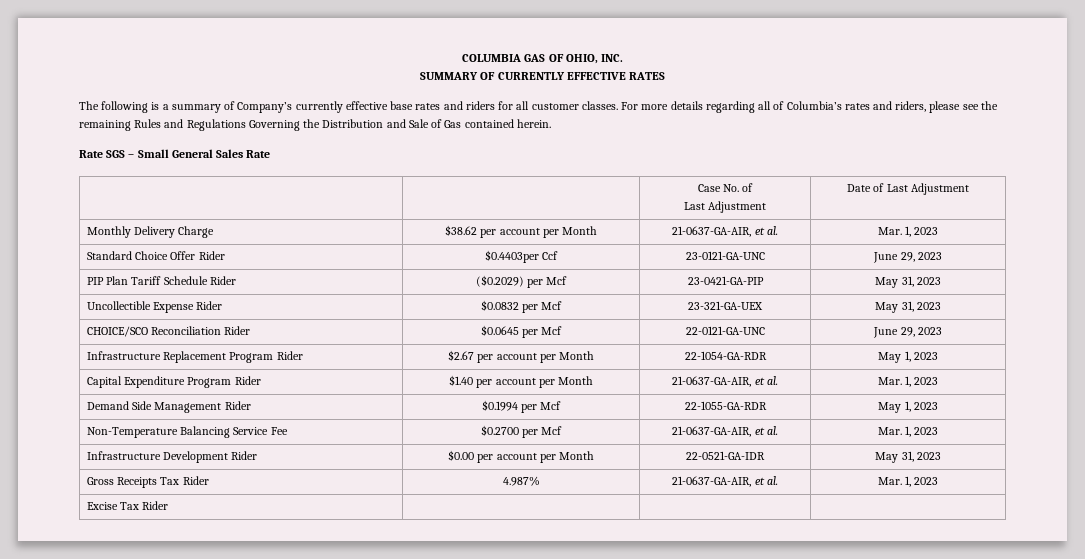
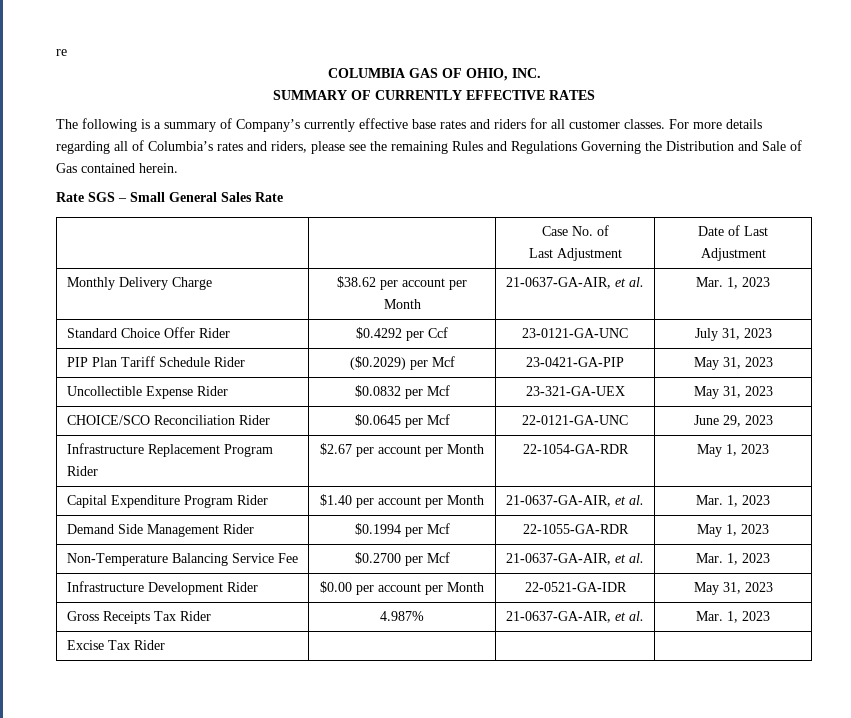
(462, 58) none -> [56,49,67,56] re //
[484,250,539,263] $0.4403per -> [356,327,424,341] $0.4292 per
[873,252,915,263] June 29, -> [694,328,740,341] July 31,

